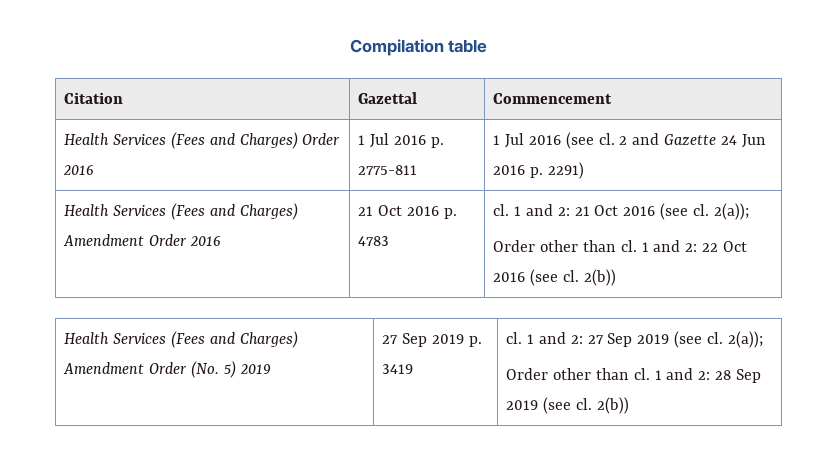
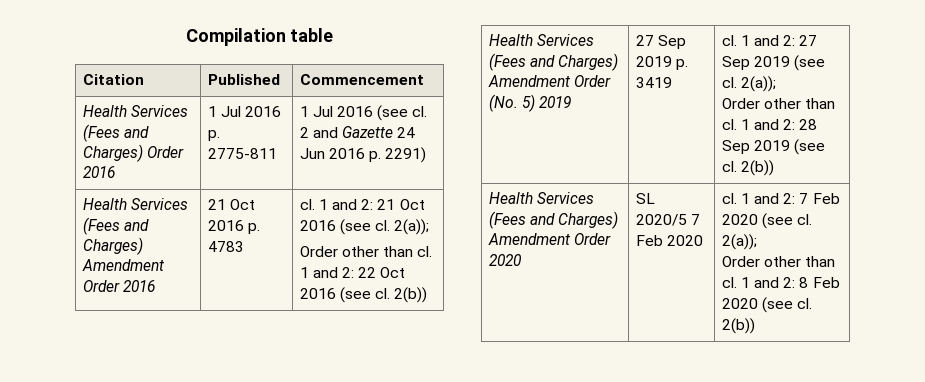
[358,92,418,104] Gazettal -> [207,74,280,85] Published
(629, 405) none -> [488,192,594,204] [488,211,618,229] [487,233,611,245] [488,254,522,266] [635,193,655,204] [635,214,700,226] [635,235,703,246] [721,193,840,204] [721,213,812,229] [721,234,757,250] [721,256,835,267] [721,277,840,288] [721,297,812,313] [721,318,755,334] // Health Services (Fees and Charges) Amendment Order 2020 | SL 2020/5 7 Feb 2020 | cl. 1 and 2: 7 Feb 2020 (see cl. 2(a)); // Order other than cl. 1 and 2: 8 Feb 2020 (see cl. 2(b))

